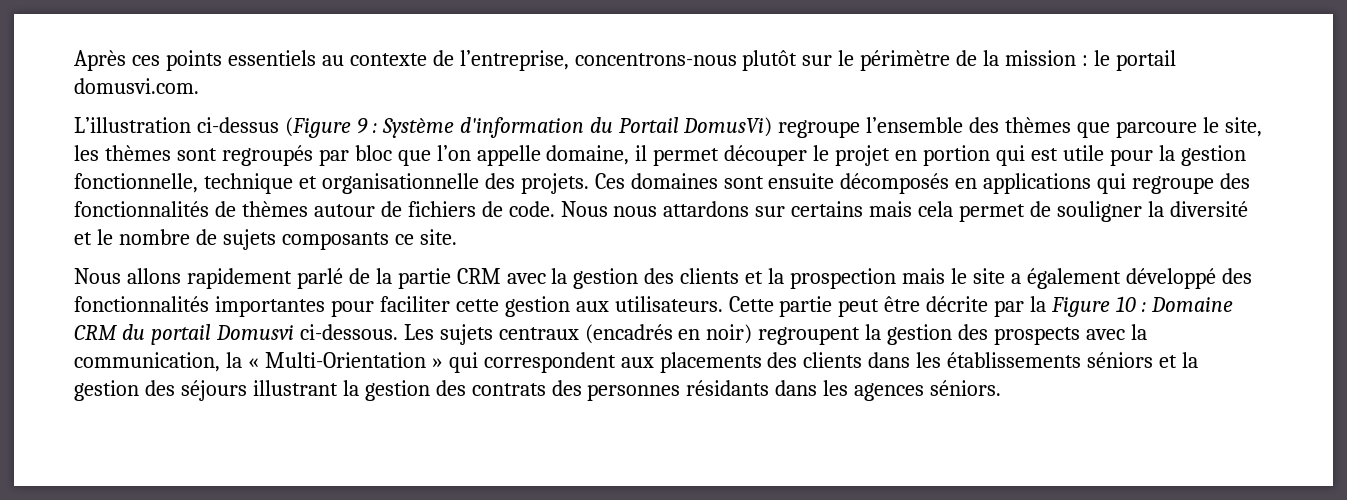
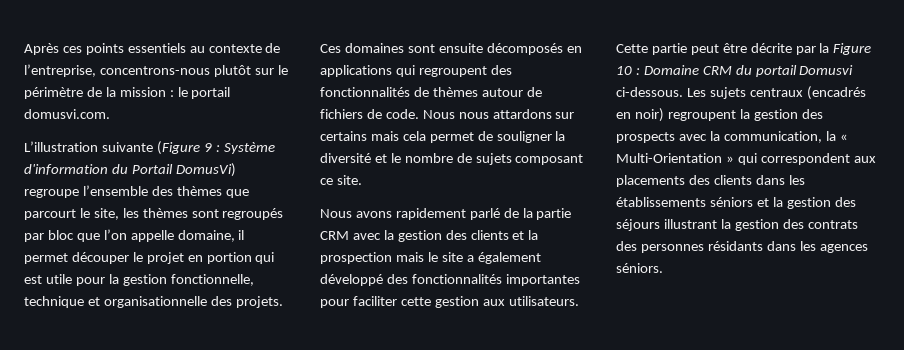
[196,117,279,133] ci-dessus -> [101,142,153,152] suivante
[1116,121,1198,138] parcoure -> [24,209,76,220] parcourt
[1132,176,1215,194] regroupe -> [418,66,487,77] regroupent
[281,232,389,250] composants -> [515,154,584,165] composant
[126,268,181,284] allons -> [355,211,392,218] avons

